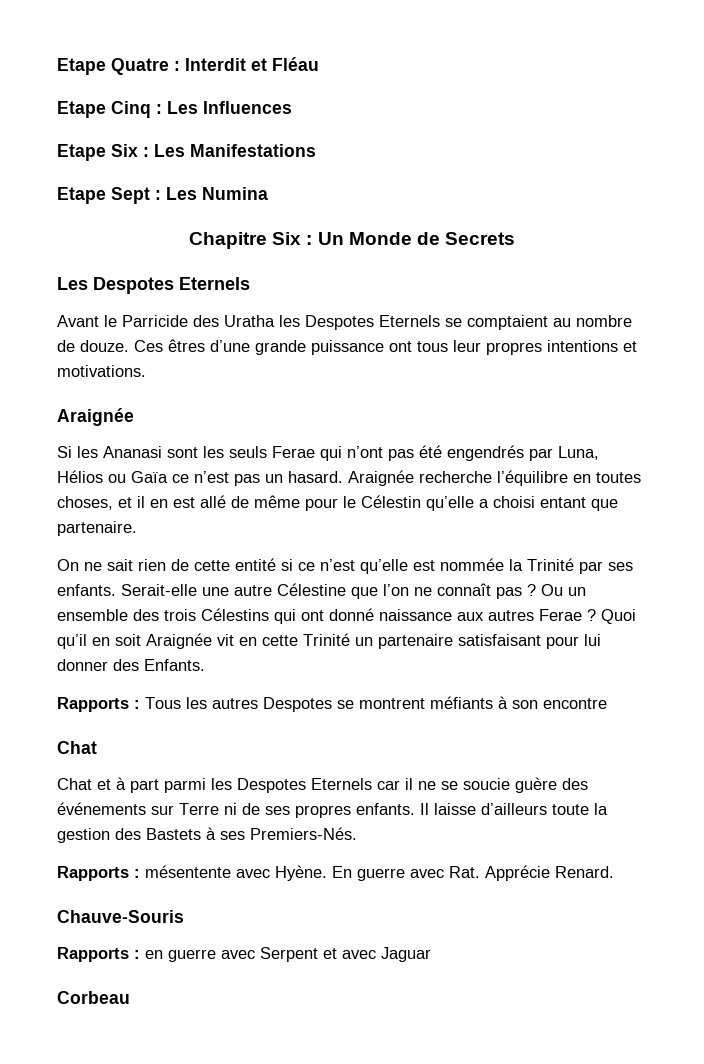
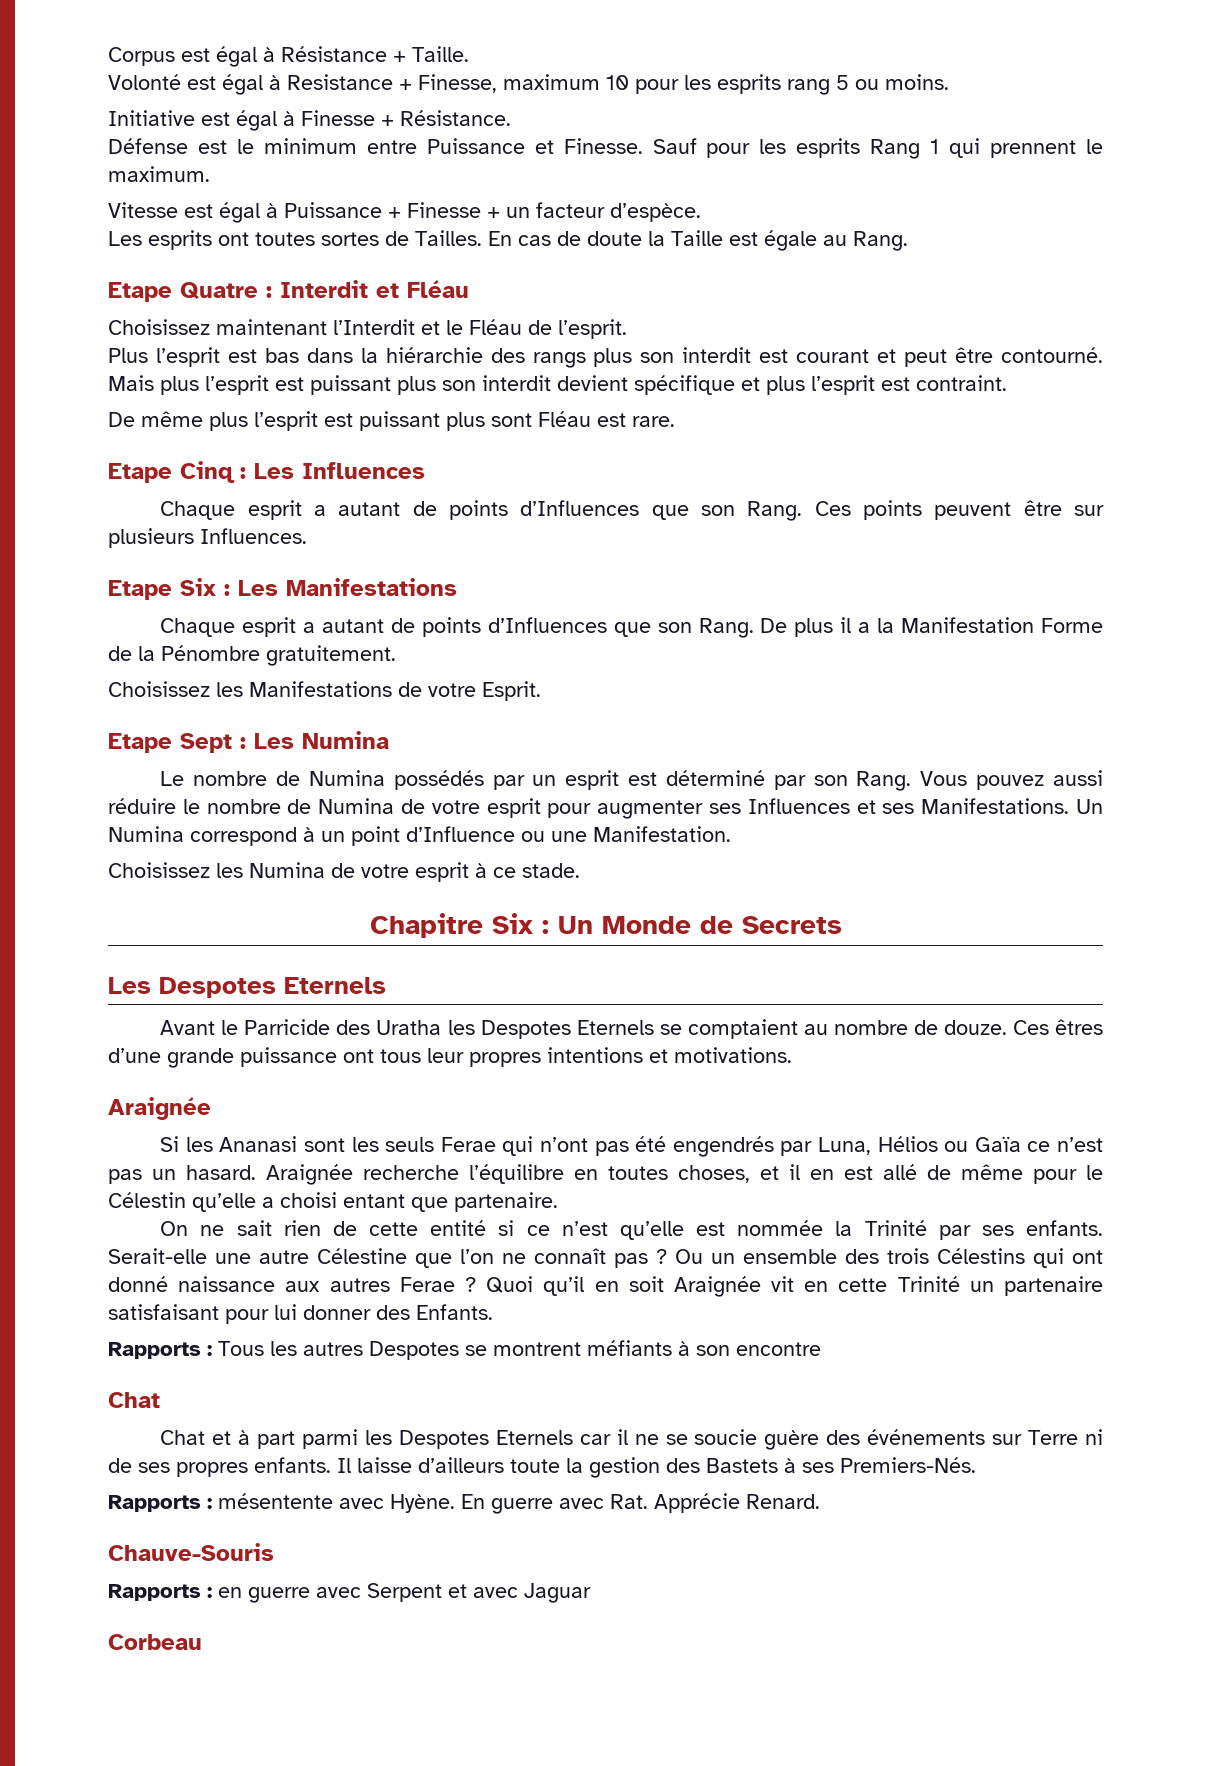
(57, 66) none -> [108,46,469,67] [108,74,949,95] [108,110,511,131] [108,138,1103,159] [108,166,210,182] [108,202,701,223] [108,230,908,251] Corpus est égal à Résistance + Taille. // Volonté est égal à Resistance + Finesse, maximum 10 pour les esprits rang 5 ou moins. // Initiative est égal à Finesse + Résistance. // Défense est le minimum entre Puissance et Finesse. Sauf pour les esprits Rang 1 qui prennent le maximum. // Vitesse est égal à Puissance + Finesse + un facteur d’espèce. // Les esprits ont toutes sortes de Tailles. En cas de doute la Taille est égale au Rang. //
(319, 64) none -> [108,319,627,339] [108,347,1104,368] [108,375,1007,395] [108,411,675,431] // Choisissez maintenant l’Interdit et le Fléau de l’esprit. // Plus l’esprit est bas dans la hiérarchie des rangs plus son interdit est courant et peut être contourné. Mais plus l’esprit est puissant plus son interdit devient spécifique et plus l’esprit est contraint. // De même plus l’esprit est puissant plus sont Fléau est rare.
(292, 107) none -> [160,500,1104,521] [108,528,307,548] // Chaque esprit a autant de points d’Influences que son Rang. Ces points peuvent être sur plusieurs Influences.
(316, 150) none -> [160,617,1103,638] [108,645,396,666] [108,681,541,701] // Chaque esprit a autant de points d’Influences que son Rang. De plus il a la Manifestation Forme de la Pénombre gratuitement. // Choisissez les Manifestations de votre Esprit.
(268, 193) none -> [160,770,1103,791] [108,798,1103,819] [108,826,731,846] [108,862,580,882] // Le nombre de Numina possédés par un esprit est déterminé par son Rang. Vous pouvez aussi réduire le nombre de Numina de votre esprit pour augmenter ses Influences et ses Manifestations. Un Numina correspond à un point d’Influence ou une Manifestation. // Choisissez les Numina de votre esprit à ce stade.

